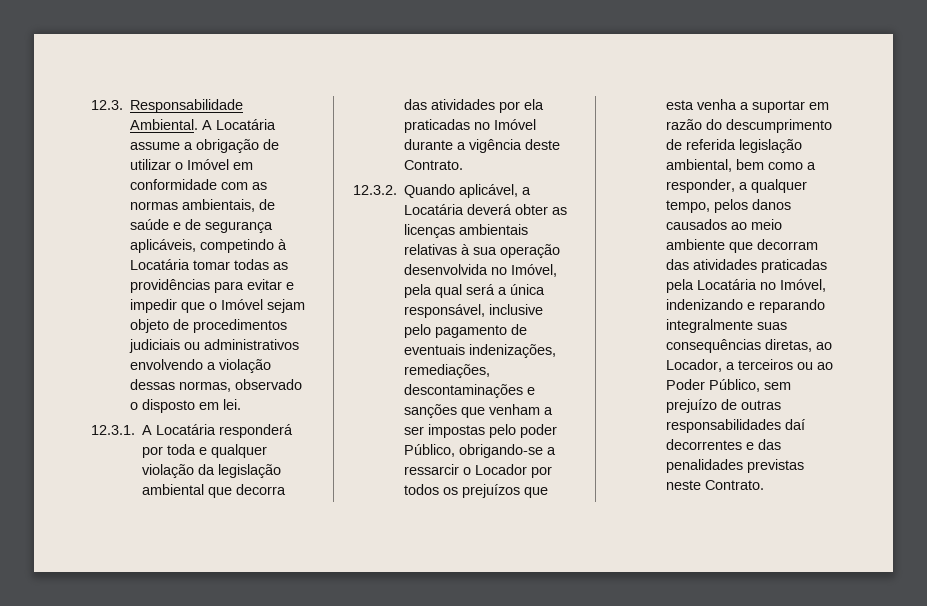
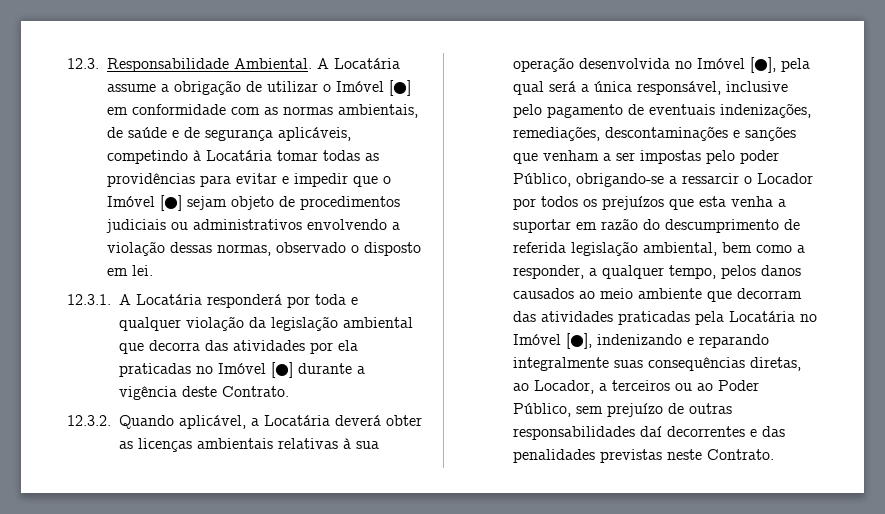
(230, 164) none -> [389,80,411,96] [●]
(264, 304) none -> [160,195,182,211] [●]
(537, 124) none -> [271,362,293,378] [●]
[511,264,558,277] Imóvel, -> [697,57,776,73] Imóvel [●],
[780,279,827,292] Imóvel, -> [513,333,592,349] Imóvel [●],

